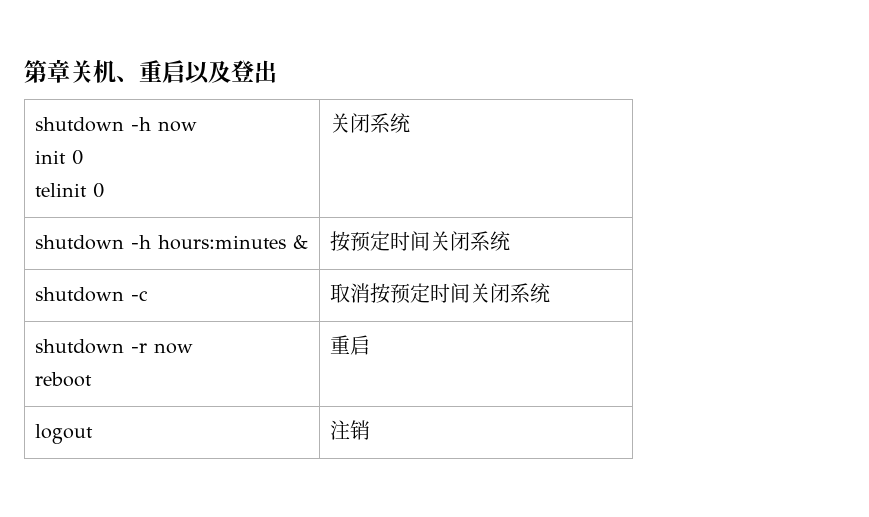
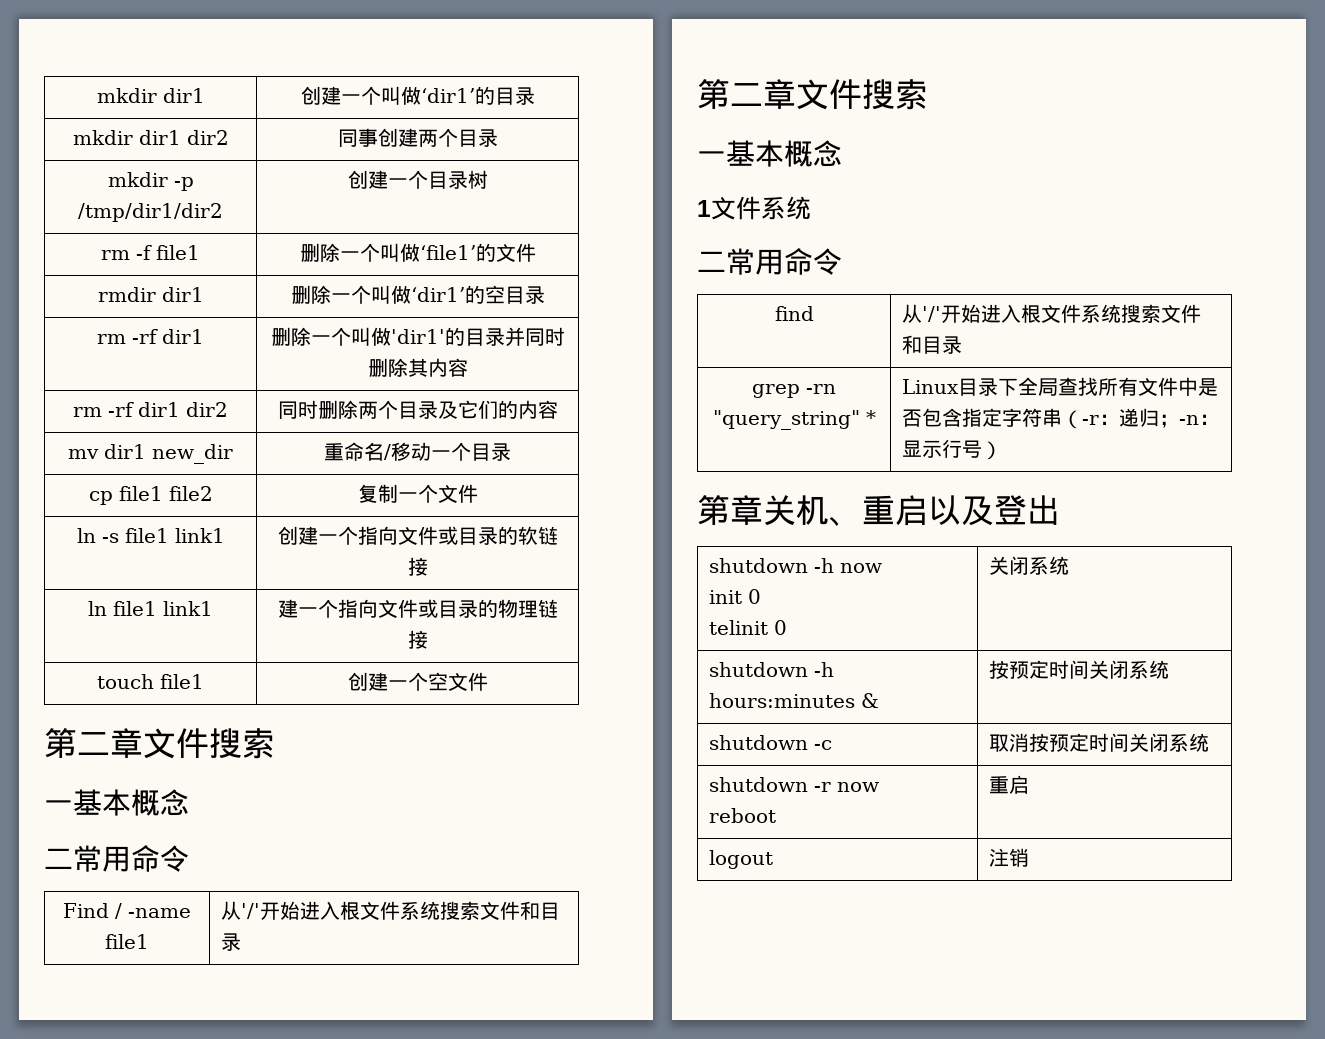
(24, 71) none -> [96,88,205,103] [300,86,535,105] [72,130,229,145] [337,128,498,147] [107,172,194,191] [78,203,223,222] [347,170,488,189] [101,245,200,260] [299,243,536,262] [97,287,204,302] [290,285,545,304] [97,329,204,344] [270,327,565,347] [367,358,468,377] [73,402,228,417] [277,400,558,419] [68,444,233,464] [324,442,512,461] [88,486,213,505] [357,484,478,503] [76,528,225,543] [277,526,558,545] [407,557,428,576] [88,601,213,616] [277,599,558,618] [407,630,428,649] [97,674,204,689] [347,672,488,691] [44,728,275,759] [44,789,189,816] [44,845,189,872] [62,903,191,919] [105,934,149,949] [221,901,561,920] [221,933,242,951] [697,79,928,110] [697,140,842,167] [697,196,811,220] [697,248,842,275] [774,306,814,321] [902,304,1202,323] [902,335,963,354] [752,384,836,398] [712,410,876,430] [902,377,1219,396] [902,408,1220,429] [902,439,1003,460] mkdir dir1 | 创建一个叫做‘dir1’的目录 // mkdir dir1 dir2 | 同事创建两个目录 // mkdir -p /tmp/dir1/dir2 | 创建一个目录树 // rm -f file1 | 删除一个叫做‘file1’的文件 // rmdir dir1 | 删除一个叫做‘dir1’的空目录 // rm -rf dir1 | 删除一个叫做'dir1'的目录并同时删除其内容 // rm -rf dir1 dir2 | 同时删除两个目录及它们的内容 // mv dir1 new_dir | 重命名/移动一个目录 // cp file1 file2 | 复制一个文件 // ln -s file1 link1 | 创建一个指向文件或目录的软链接 // ln file1 link1 | 建一个指向文件或目录的物理链接 // touch file1 | 创建一个空文件 // 第二章文件搜索 // 一基本概念 // 二常用命令 // Find / -name file1 | 从'/'开始进入根文件系统搜索文件和目录 // 第二章文件搜索 // 一基本概念 // 1文件系统 // 二常用命令 // find | 从'/'开始进入根文件系统搜索文件和目录 // grep -rn "query_string" * | Linux目录下全局查找所有文件中是否包含指定字符串（-r：递归；-n：显示行号） //

